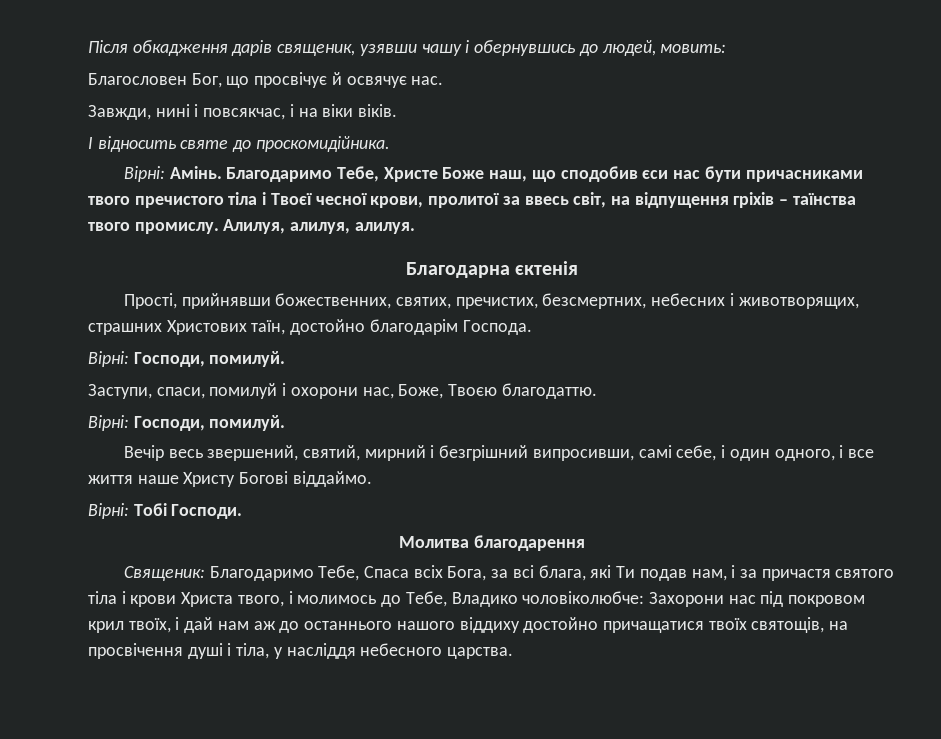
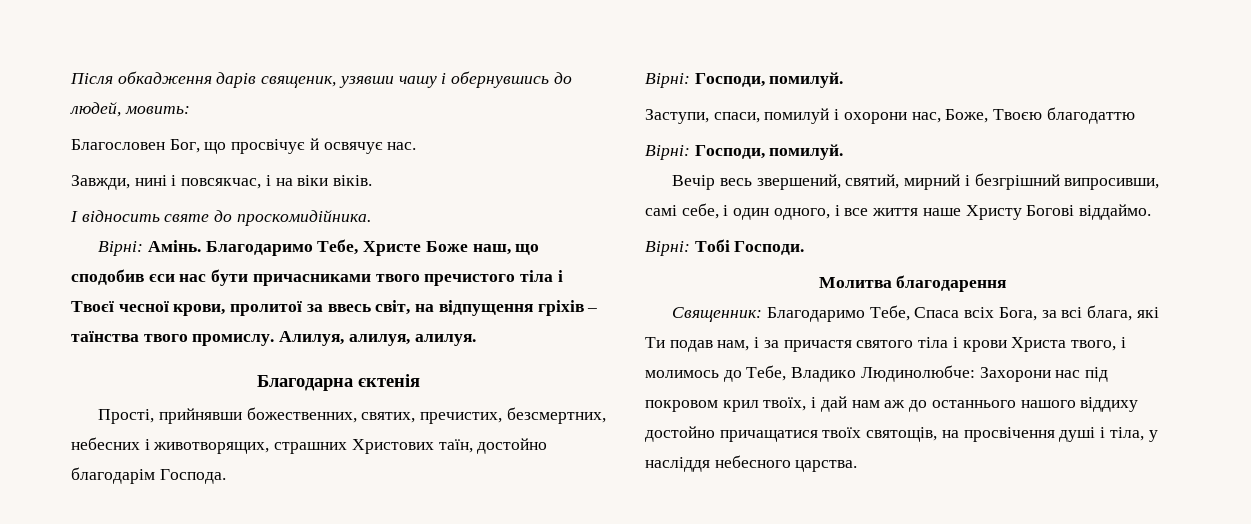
[501,383,597,399] благодаттю. -> [1046,107,1135,124] благодаттю
[123,566,205,581] Священик: -> [672,307,763,322] Священник:
[522,591,645,604] чоловіколюбче: -> [860,365,975,382] Людинолюбче:

